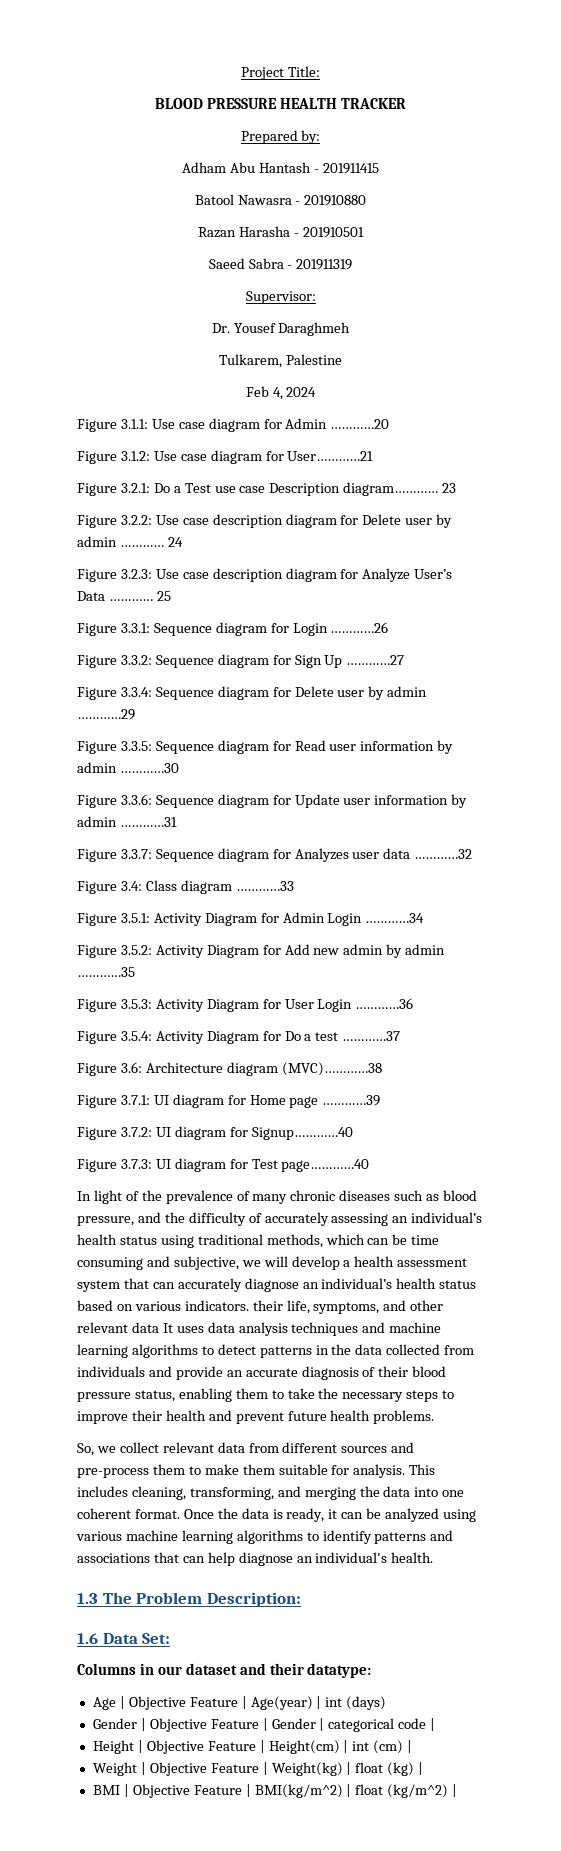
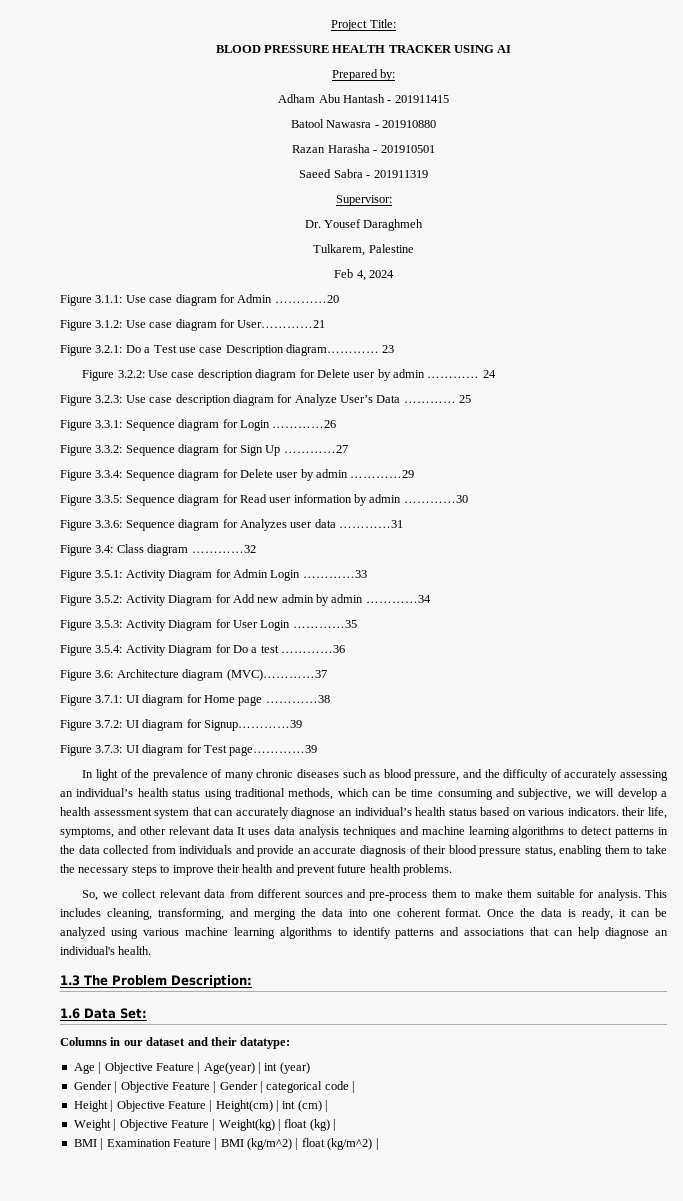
(406, 103) none -> [454,45,512,53] USING AI
[294,794,468,808] [77,816,177,827] [77,848,291,862] Update user information by admin …………31 // Figure 3.3.7: Sequence diagram for -> (238, 523) none
[414,849,473,859] …………32 -> [339,520,403,528] …………31
[235,881,294,891] …………33 -> [191,545,256,553] …………32
[365,913,425,923] …………34 -> [302,570,367,578] …………33
[77,967,135,977] …………35 -> [365,595,431,603] …………34
[355,998,414,1009] …………36 -> [292,620,357,628] …………35
[342,1031,401,1041] …………37 -> [281,645,345,653] …………36
[281,1062,382,1076] (MVC)…………38 -> [226,669,327,681] (MVC)…………37
[322,1095,381,1106] …………39 -> [265,695,330,703] …………38
[251,1127,353,1140] Signup…………40 -> [203,720,302,731] Signup…………39
[281,1159,370,1172] page…………40 -> [229,745,318,756] page…………39
[346,1696,387,1710] (days) -> [279,1062,310,1074] (year)
[132,1784,343,1798] Objective Feature | BMI(kg/m^2) -> [106,1138,292,1150] Examination Feature | BMI (kg/m^2)

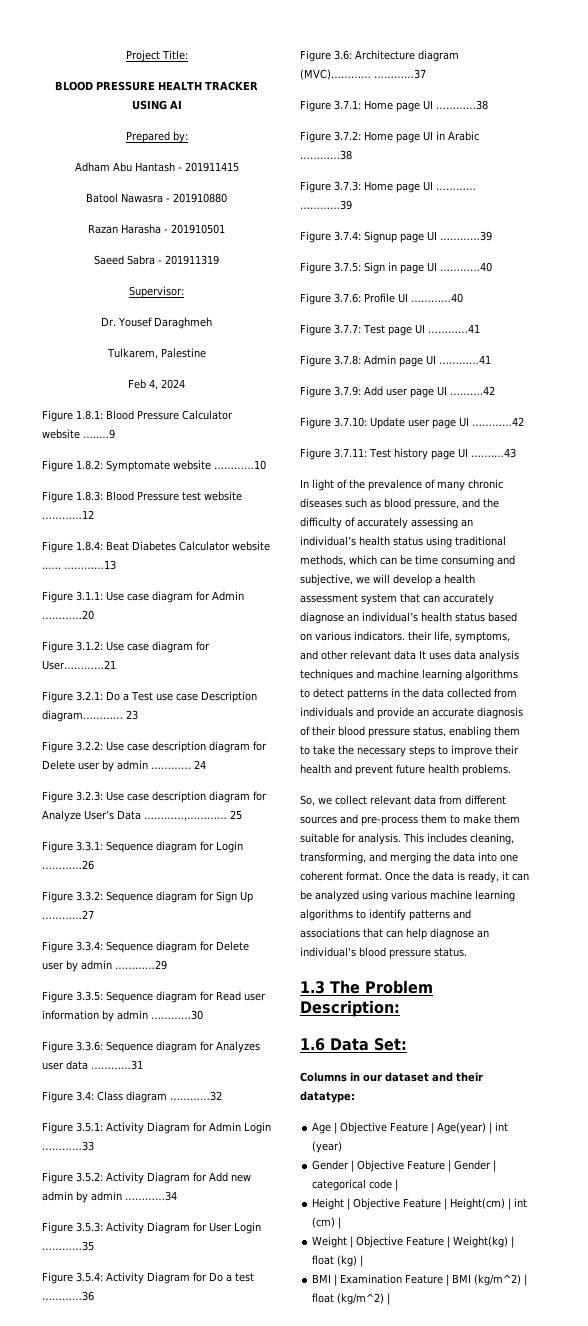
(394, 274) none -> [42,410,233,422] [42,429,115,439] [42,460,266,472] [42,491,242,503] [42,510,94,519] [42,541,270,553] [42,560,116,570] // Figure 1.8.1: Blood Pressure Calculator website …..…9 // Figure 1.8.2: Symptomate website …………10 // Figure 1.8.3: Blood Pressure test website …………12 // Figure 1.8.4: Beat Diabetes Calculator website ..…. …………13
[403,401,456,403] ………… -> [144,817,227,821] …………,…………
[226,669,327,681] (MVC)…………37 -> [300,69,426,80] (MVC)………… …………37
[125,694,263,706] UI diagram for Home page -> [364,100,433,112] Home page UI
[125,719,302,731] [60,744,318,756] UI diagram for Signup…………39 // Figure 3.7.3: UI diagram for Test page…………39 -> [364,131,479,143] [300,150,352,160] [300,181,476,193] [300,200,352,210] [300,231,492,243] [300,262,492,274] [300,293,463,305] [300,324,480,336] [300,355,491,367] [300,386,495,398] [300,417,524,429] [300,448,516,460] Home page UI in Arabic …………38 // Figure 3.7.3: Home page UI ………… …………39 // Figure 3.7.4: Signup page UI …………39 // Figure 3.7.5: Sign in page UI …………40 // Figure 3.7.6: Profile UI …………40 // Figure 3.7.7: Test page UI …………41 // Figure 3.7.8: Admin page UI …………41 // Figure 3.7.9: Add user page UI ……….42 // Figure 3.7.10: Update user page UI …………42 // Figure 3.7.11: Test history page UI …….…43
[118,946,152,955] health. -> [359,947,467,959] blood pressure status.

